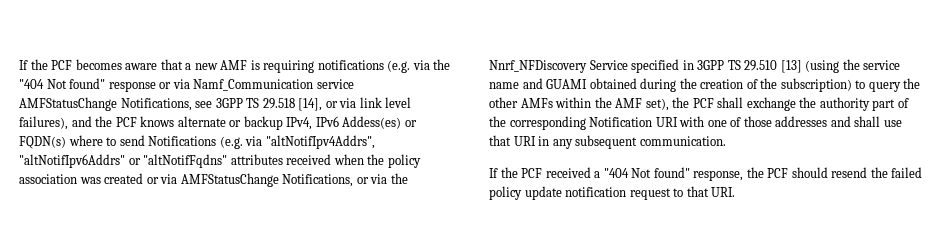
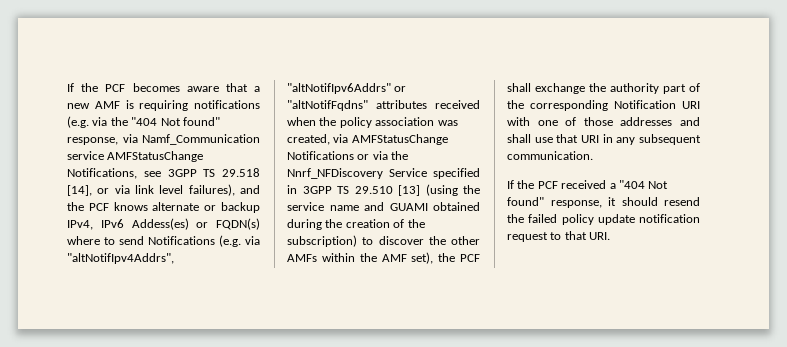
[108,81,172,92] response or -> [67,137,118,145] response,
[104,173,159,184] created or -> [287,134,330,145] created,
[282,174,354,187] Notifications, -> [287,151,354,160] Notifications
[868,82,901,92] query -> [378,236,424,245] discover
[746,167,789,178] the PCF -> [608,197,616,206] it

